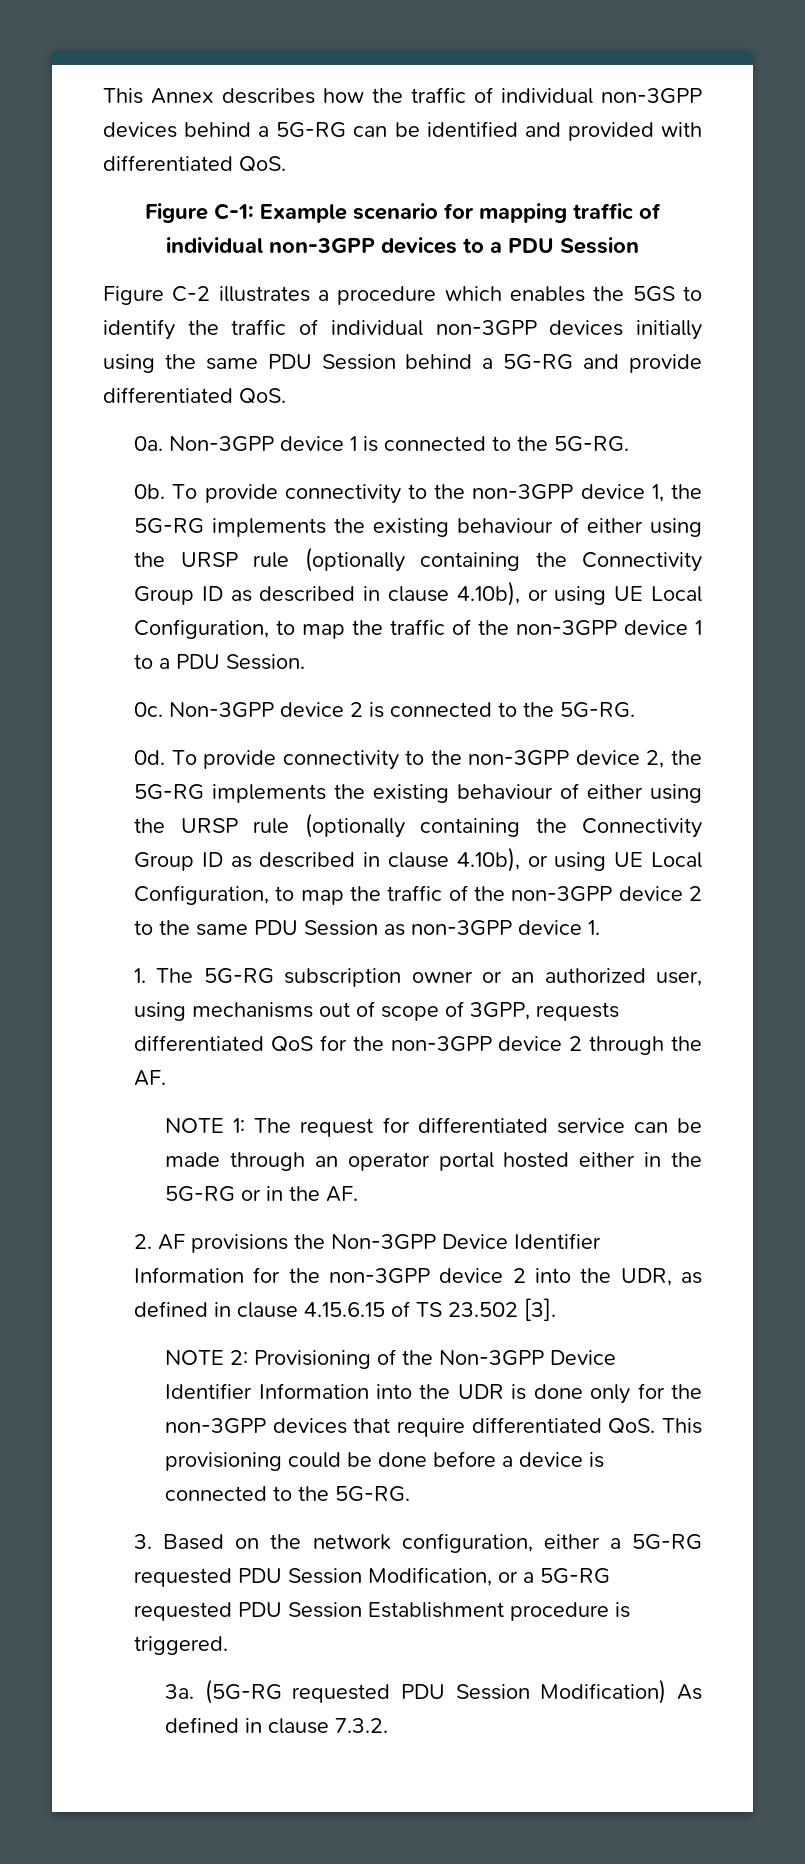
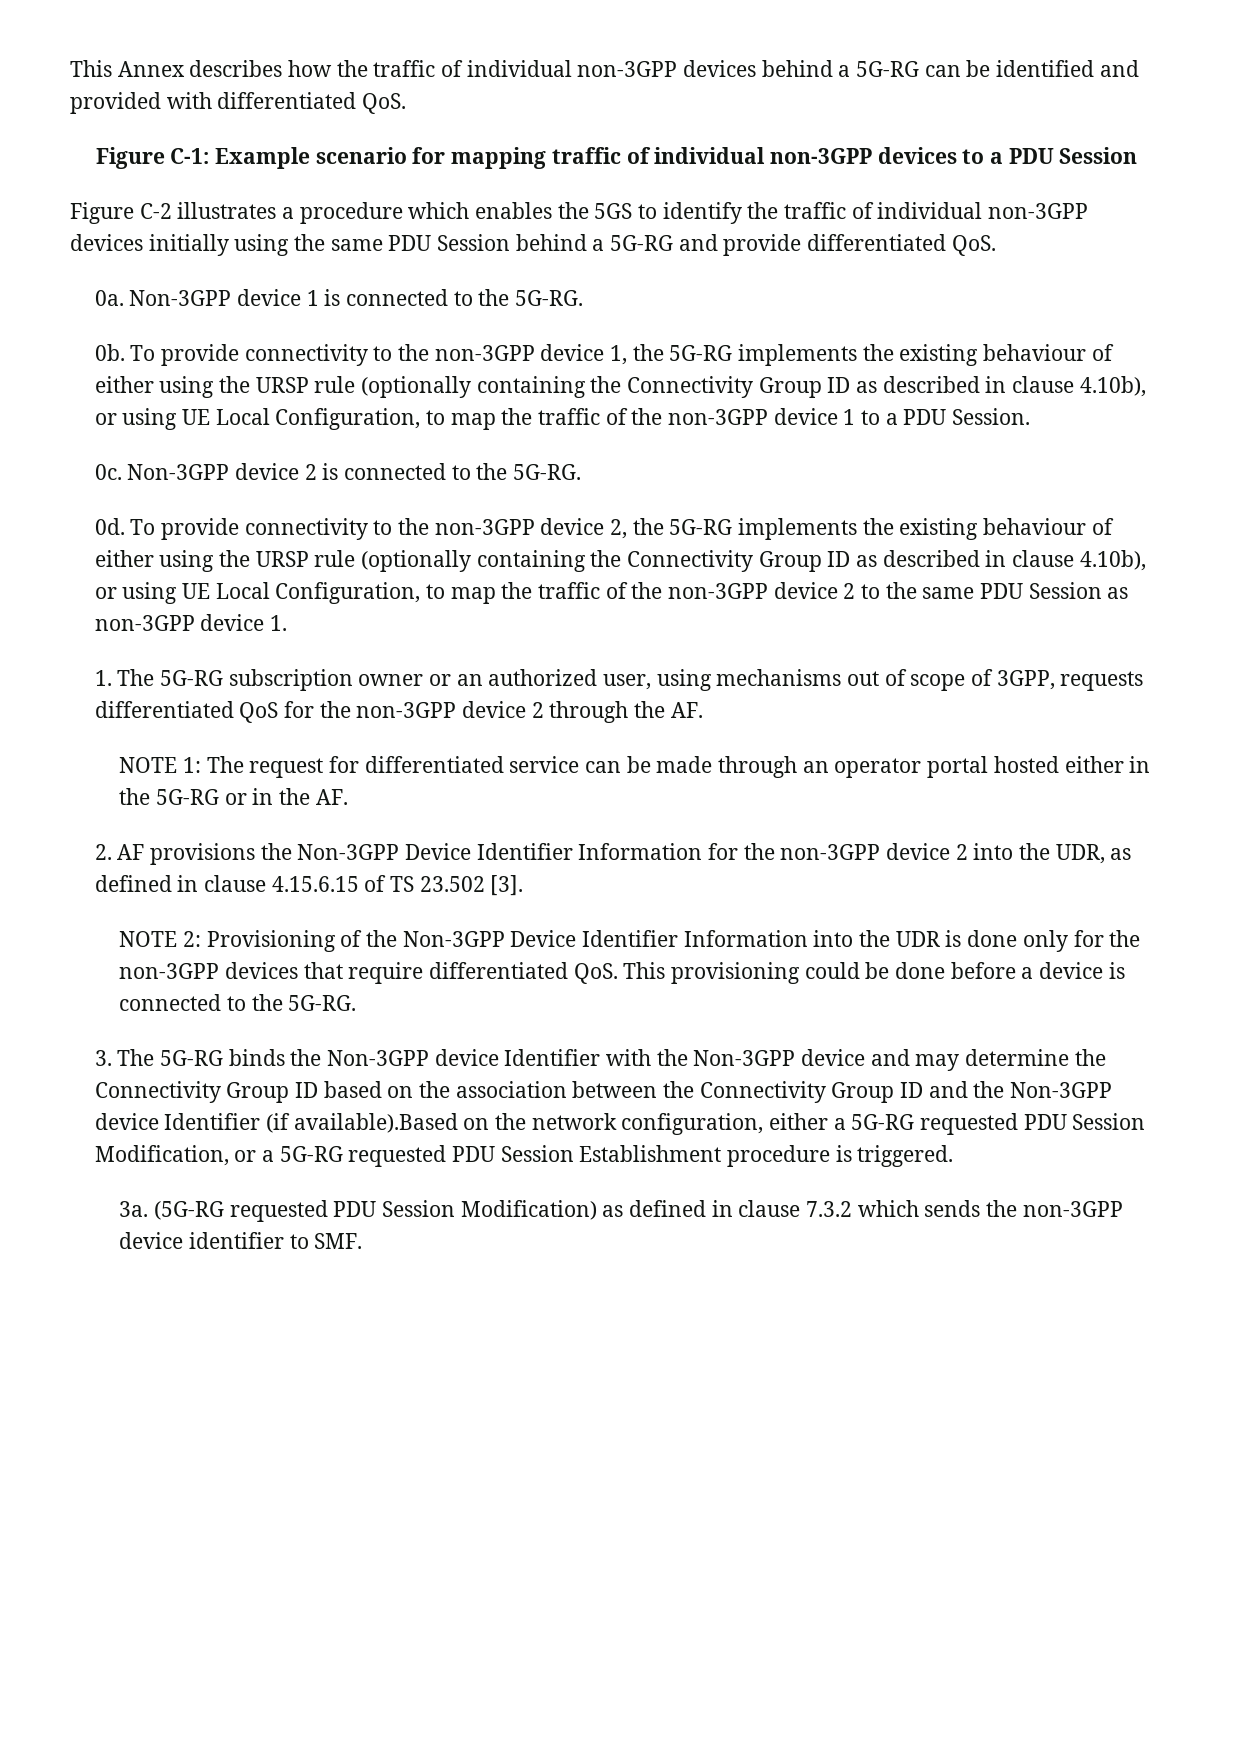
[163,1534,225,1550] Based -> [117,1049,1106,1071] [94,1081,1113,1103] [94,1113,458,1133] The 5G-RG binds the Non-3GPP device Identifier with the Non-3GPP device and may determine the Connectivity Group ID based on the association between the Connectivity Group ID and the Non-3GPP device Identifier (if available).Based
[677,1684,702,1700] [165,1717,389,1734] As defined in clause 7.3.2. -> [602,1200,1123,1217] [119,1232,363,1249] as defined in clause 7.3.2 which sends the non-3GPP device identifier to SMF.

